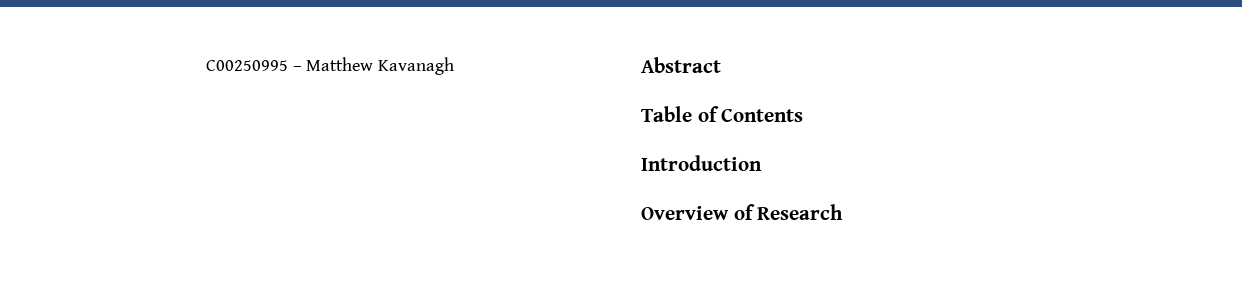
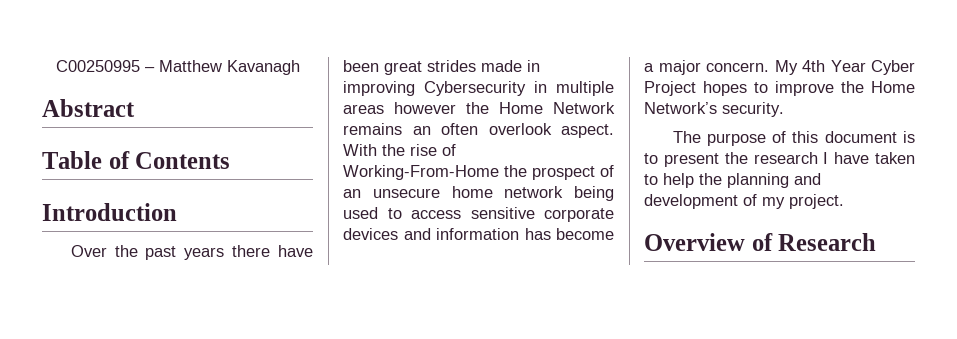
(762, 163) none -> [70,245,313,260] [343,60,540,75] [343,81,614,96] [343,102,615,114] [343,123,614,138] [343,144,456,156] [343,165,614,180] [343,186,614,201] [343,207,614,222] [343,228,614,240] [644,60,915,75] [644,81,915,96] [644,102,784,117] [672,131,915,146] [644,152,915,167] [644,173,821,188] [644,194,844,209] // Over the past years there have been great strides made in improving Cybersecurity in multiple areas however the Home Network remains an often overlook aspect. With the rise of Working-From-Home the prospect of an unsecure home network being used to access sensitive corporate devices and information has become a major concern. My 4th Year Cyber Project hopes to improve the Home Network’s security. // The purpose of this document is to present the research I have taken to help the planning and development of my project.

